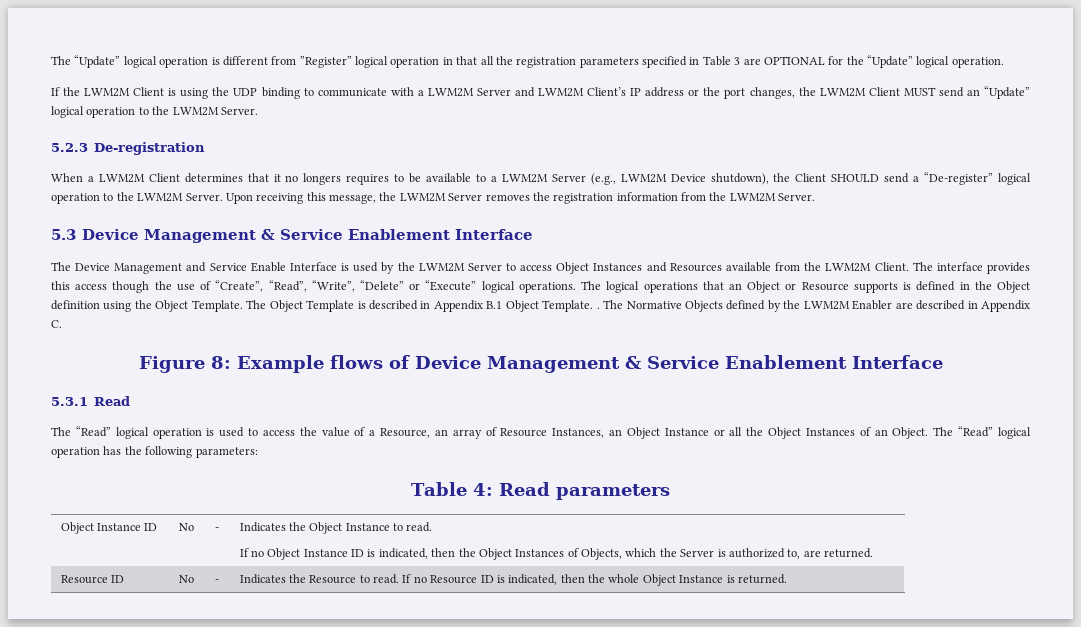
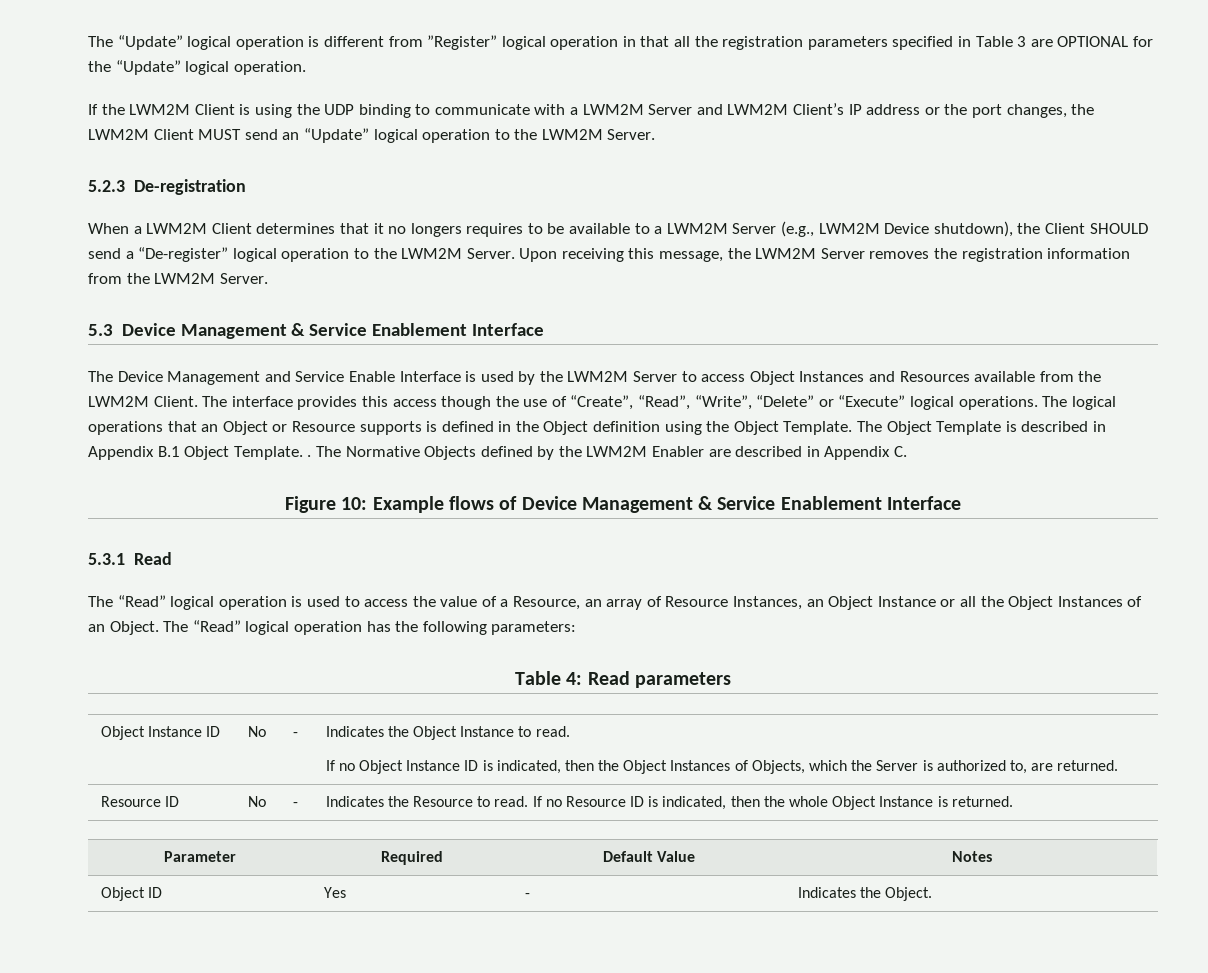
[210,356,231,369] 8: -> [341,497,368,510] 10:
(787, 579) none -> [164,851,236,862] [381,851,443,865] [602,851,696,862] [951,851,992,862] [100,887,162,901] [323,887,346,898] [524,893,530,898] [797,887,932,901] // Parameter | Required | Default Value | Notes // Object ID | Yes | - | Indicates the Object.

